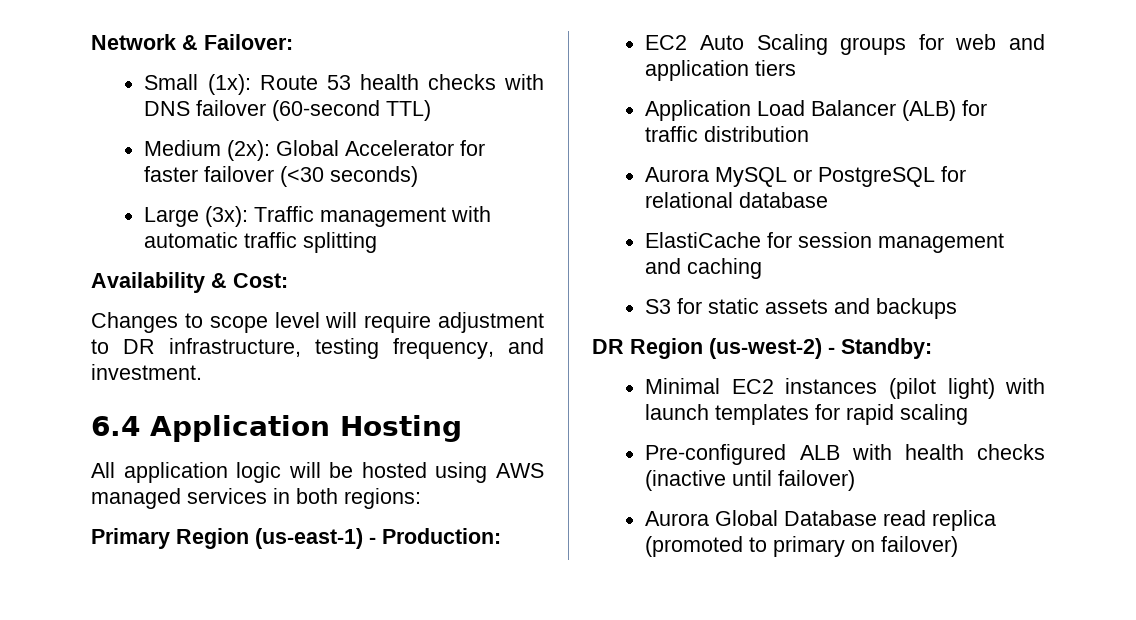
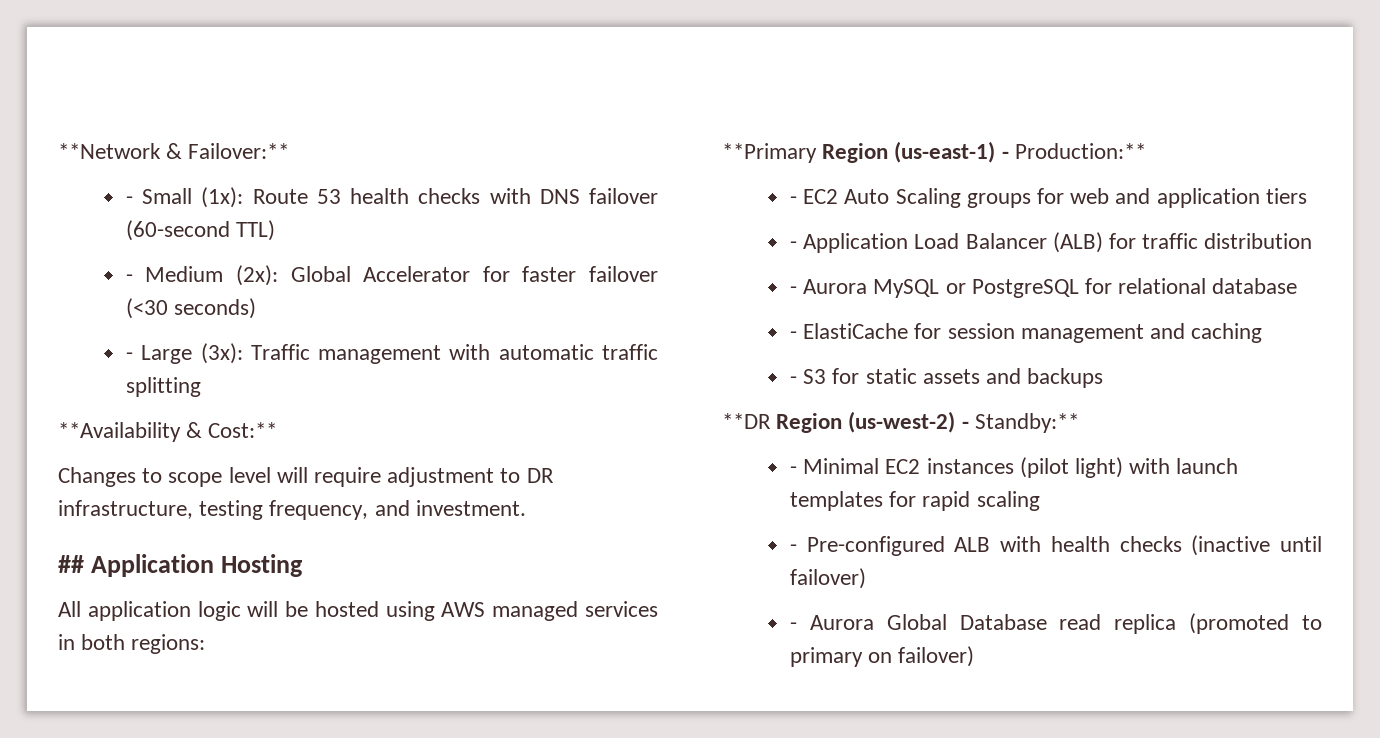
[91,34,293,50] Network & Failover: // -> [58,143,290,159] [125,196,133,204] **Network & Failover:** // -
(432, 110) none -> [125,274,133,282] -
(419, 176) none -> [125,352,133,360] -
[91,272,288,293] Availability & Cost: -> [58,422,278,442] **Availability & Cost:**
[91,416,140,436] 6.4 -> [58,555,84,573] ##
[91,528,170,549] Primary -> [722,143,817,163] **Primary
[382,528,501,544] Production: // -> [1014,143,1146,159] [789,196,797,204] Production:** // -
(797, 68) none -> [789,241,797,249] -
(810, 134) none -> [789,286,797,294] -
(829, 200) none -> [789,331,797,339] -
(763, 268) none -> [789,376,797,384] -
[592,339,624,354] DR -> [722,413,771,429] **DR
[841,338,932,359] Standby: // -> [974,413,1079,433] [789,466,797,474] Standby:** // -
(969, 414) none -> [789,544,797,552] -
(856, 480) none -> [789,622,797,630] -

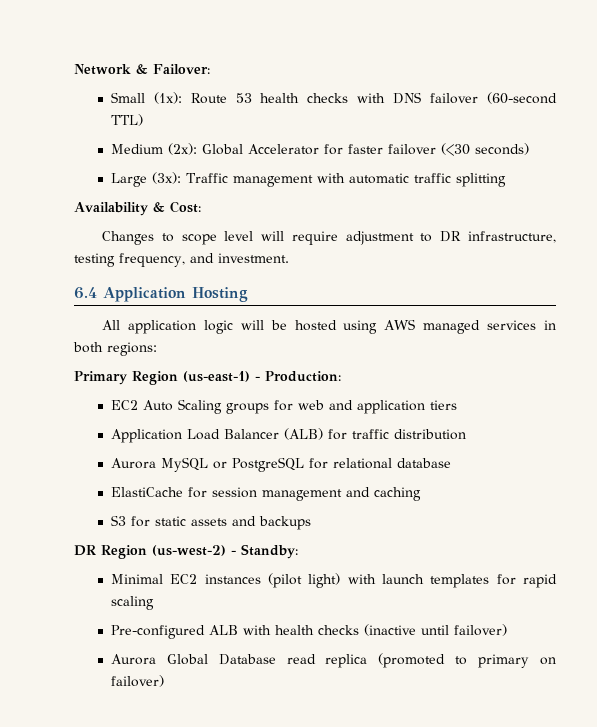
[58,143,290,159] [125,196,133,204] **Network & Failover:** // - -> [74,64,210,75] Network & Failover: //
[125,274,133,282] - -> (143, 120) none
[125,352,133,360] - -> (529, 149) none
[58,422,278,442] **Availability & Cost:** -> [74,201,201,216] Availability & Cost:
[58,555,84,573] ## -> [74,287,97,299] 6.4
[722,143,817,163] **Primary -> [74,371,127,385] Primary
[1014,143,1146,159] [789,196,797,204] Production:** // - -> [265,371,341,382] Production: //
[789,241,797,249] - -> (457, 405) none
[789,286,797,294] - -> (466, 434) none
[789,331,797,339] - -> (451, 463) none
[789,376,797,384] - -> (421, 494) none
[722,413,771,429] **DR -> [74,545,96,556] DR
[974,413,1079,433] [789,466,797,474] Standby:** // - -> [241,544,298,559] Standby: //
[789,544,797,552] - -> (154, 603) none
[789,622,797,630] - -> (507, 630) none

